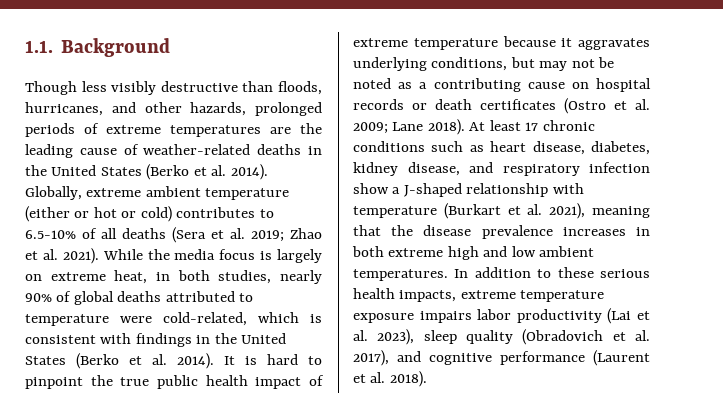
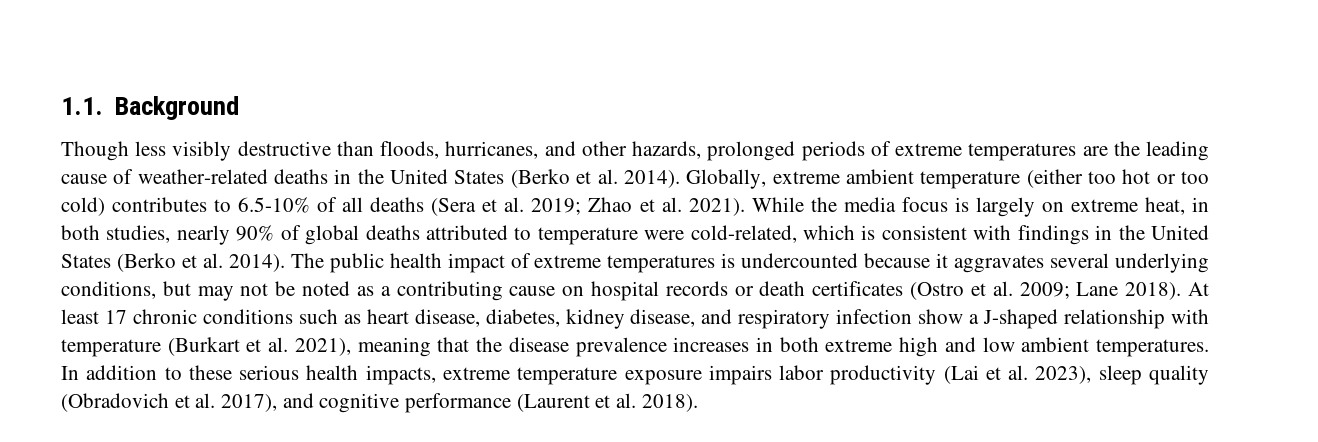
[74,211,90,218] or -> [1087,171,1116,184] too
(137, 214) none -> [1181,171,1209,184] too
[224,354,322,365] [25,375,150,389] It is hard to pinpoint the true -> [290,253,324,268] The
[413,38,498,50] temperature -> [607,253,859,273] temperatures is undercounted
(650, 44) none -> [1050,253,1110,268] several

